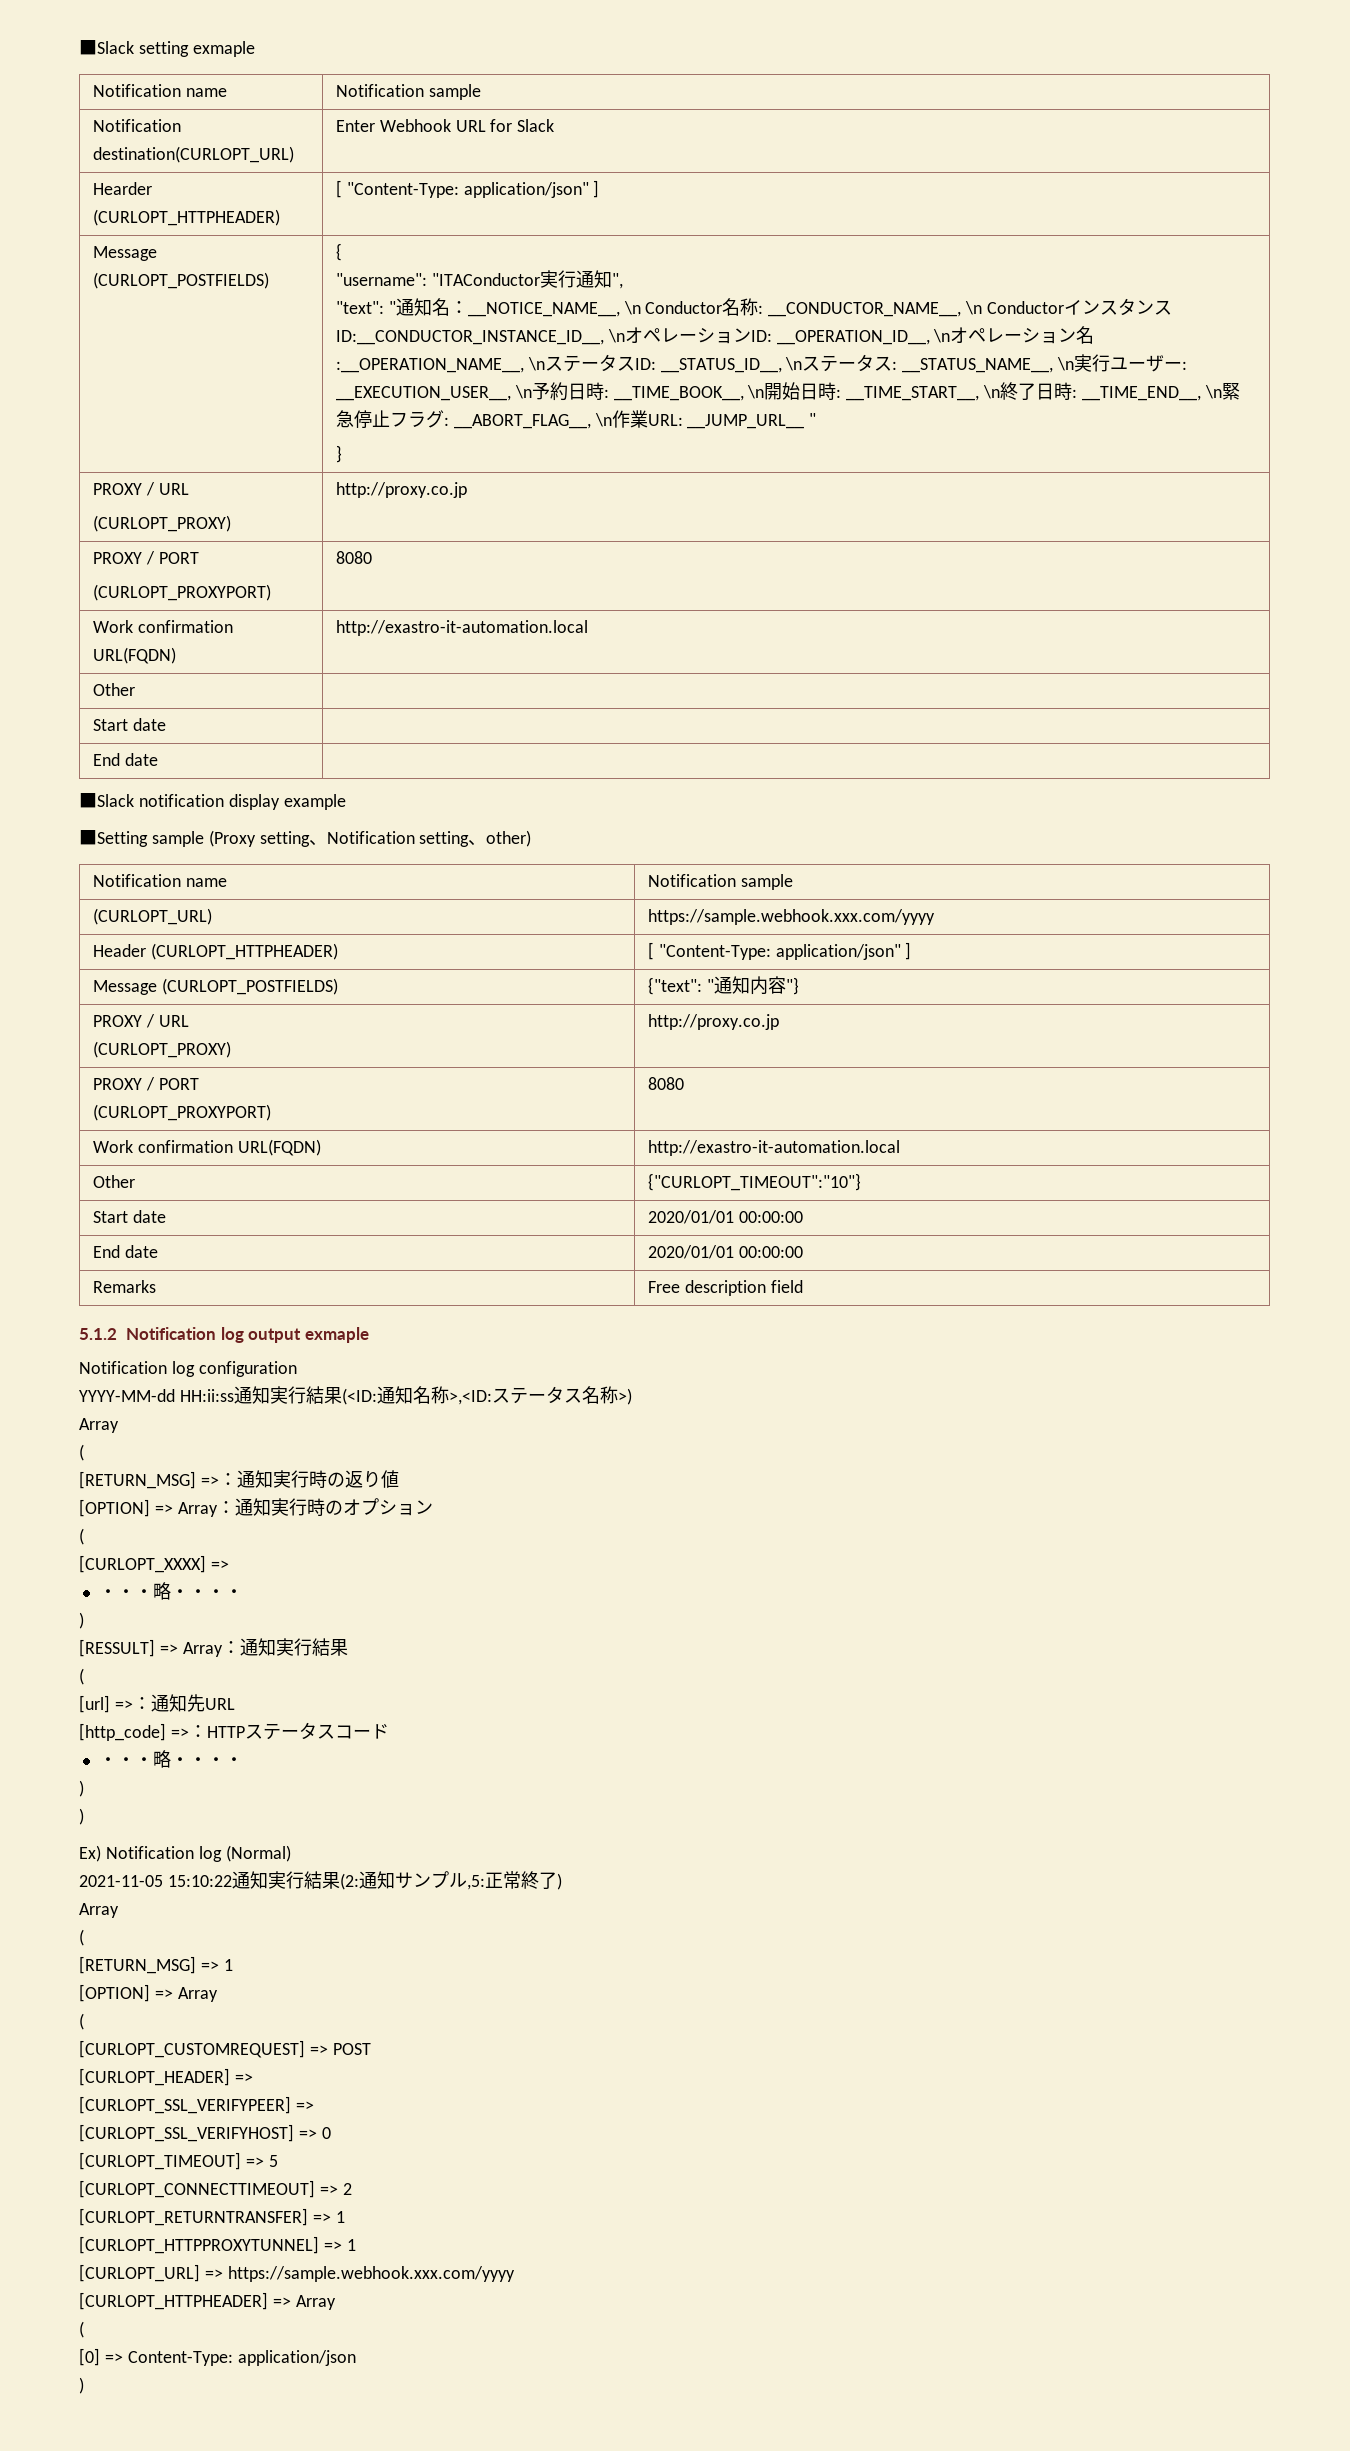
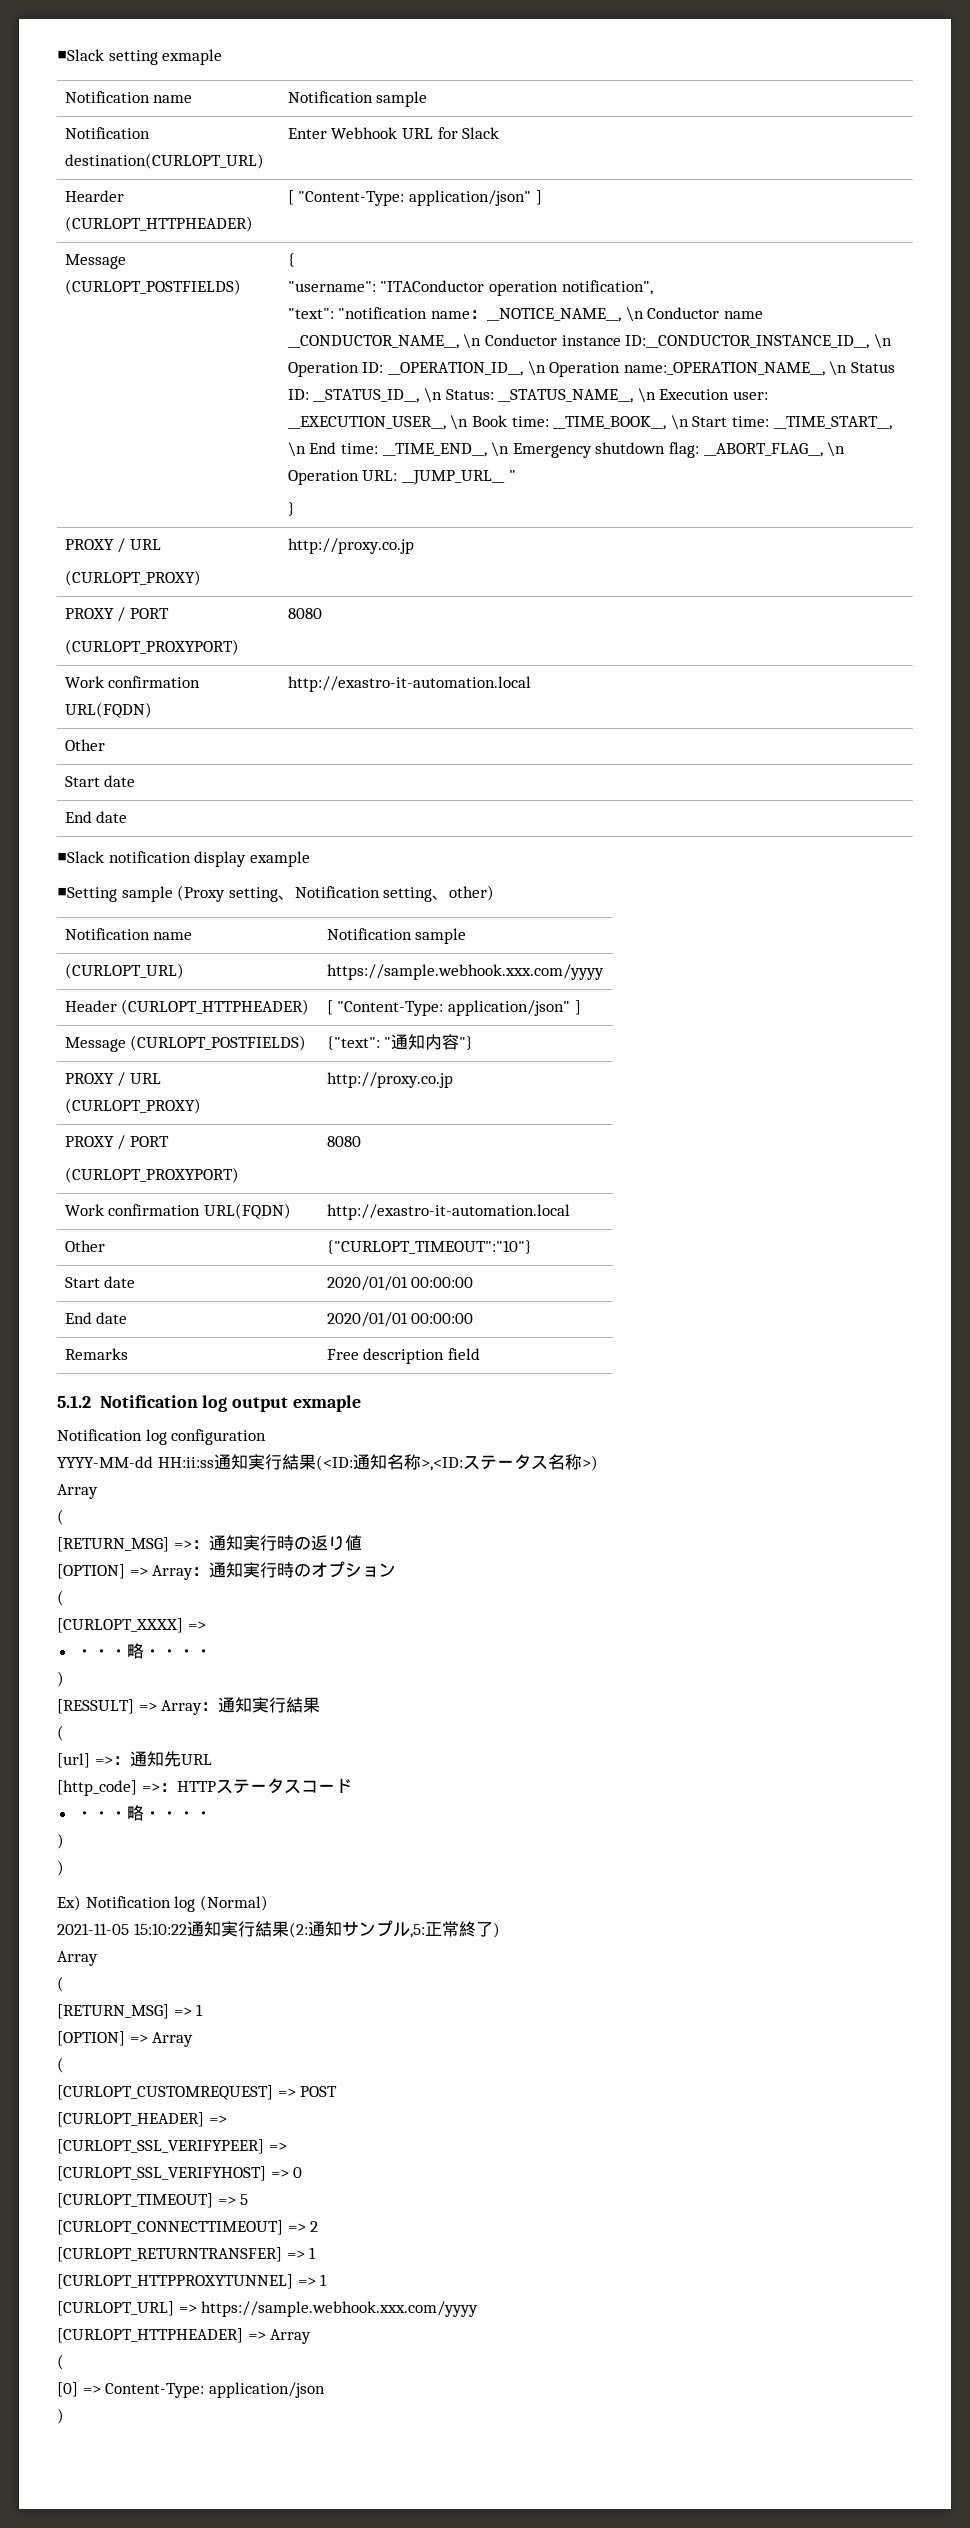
[539,270,623,289] 実行通知", -> [488,280,653,296] operation notification",
[388,298,450,316] "通知名 -> [338,307,470,319] "notification name
[722,298,764,316] 名称: -> [723,311,763,319] name
[1064,298,1173,316] [335,326,1095,345] [335,354,1188,373] [335,382,1240,401] [335,410,449,428] インスタンスID:__CONDUCTOR_INSTANCE_ID__, \nオペレーションID: __OPERATION_ID__, \nオペレーション名:__OPERATION_NAME__, \nステータスID: __STATUS_ID__, \nステータス: __STATUS_NAME__, \n実行ユーザー: __EXECUTION_USER__, \n予約日時: __TIME_BOOK__, \n開始日時: __TIME_START__, \n終了日時: __TIME_END__, \n緊急停止フラグ: -> [561,334,892,349] [287,361,895,377] [287,388,768,403] [287,415,892,430] [287,442,699,458] instance ID:__CONDUCTOR_INSTANCE_ID__, \n Operation ID: __OPERATION_ID__, \n Operation name:_OPERATION_NAME__, \n Status ID: __STATUS_ID__, \n Status: __STATUS_NAME__, \n Execution user: __EXECUTION_USER__, \n Book time: __TIME_BOOK__, \n Start time: __TIME_START__, \n End time: __TIME_END__, \n Emergency shutdown flag:
[611,410,648,428] 作業 -> [287,470,359,485] Operation

